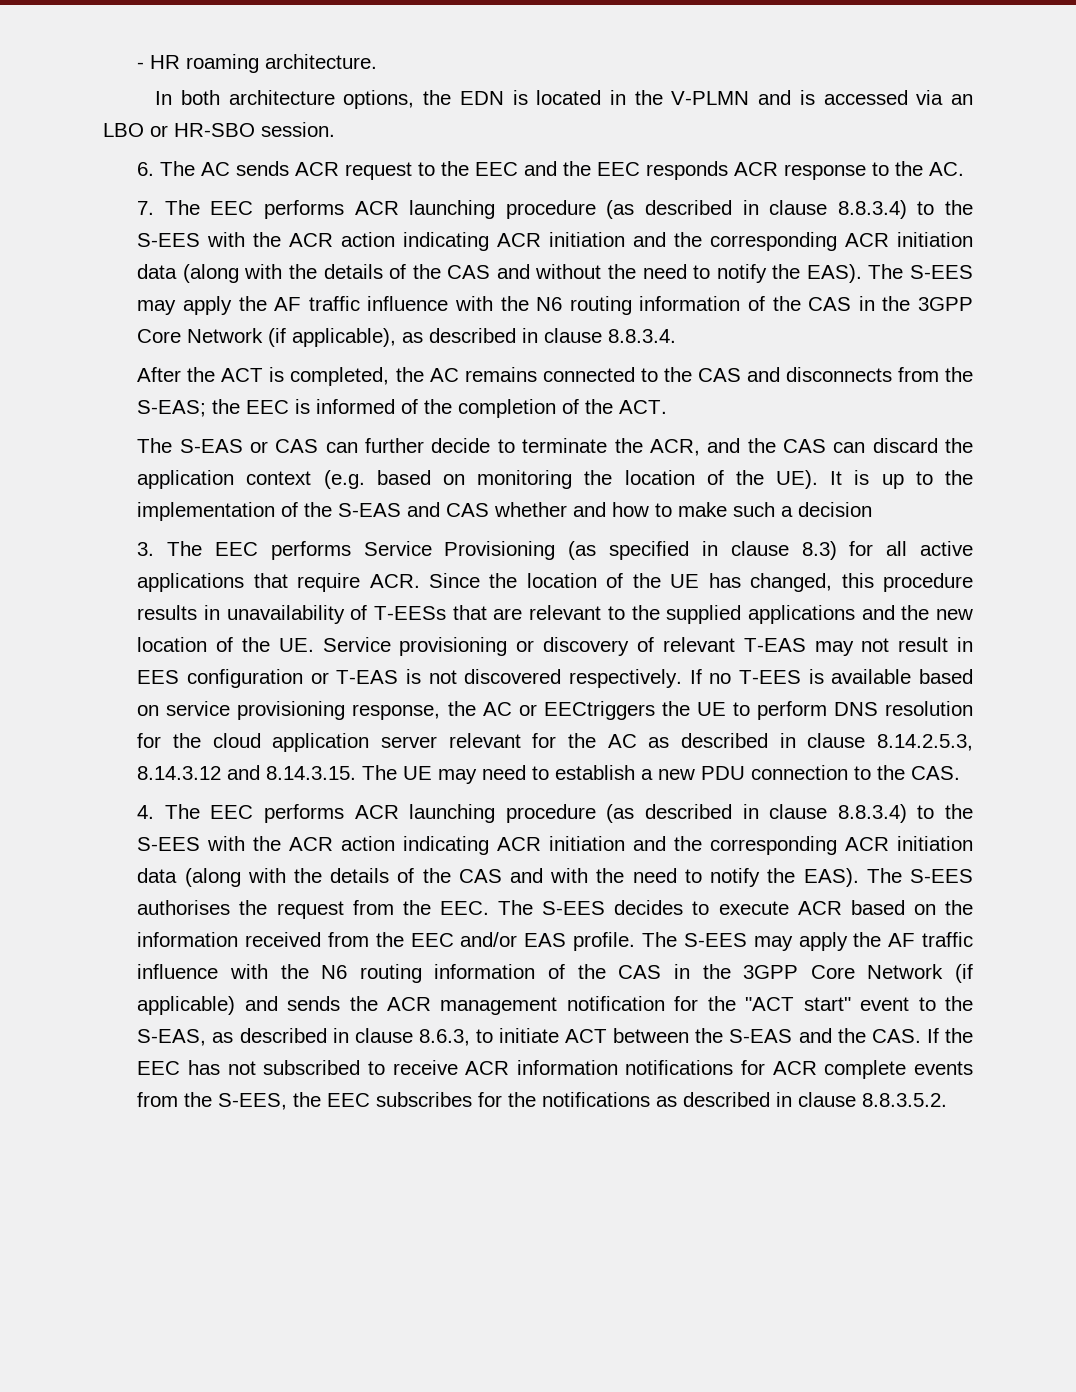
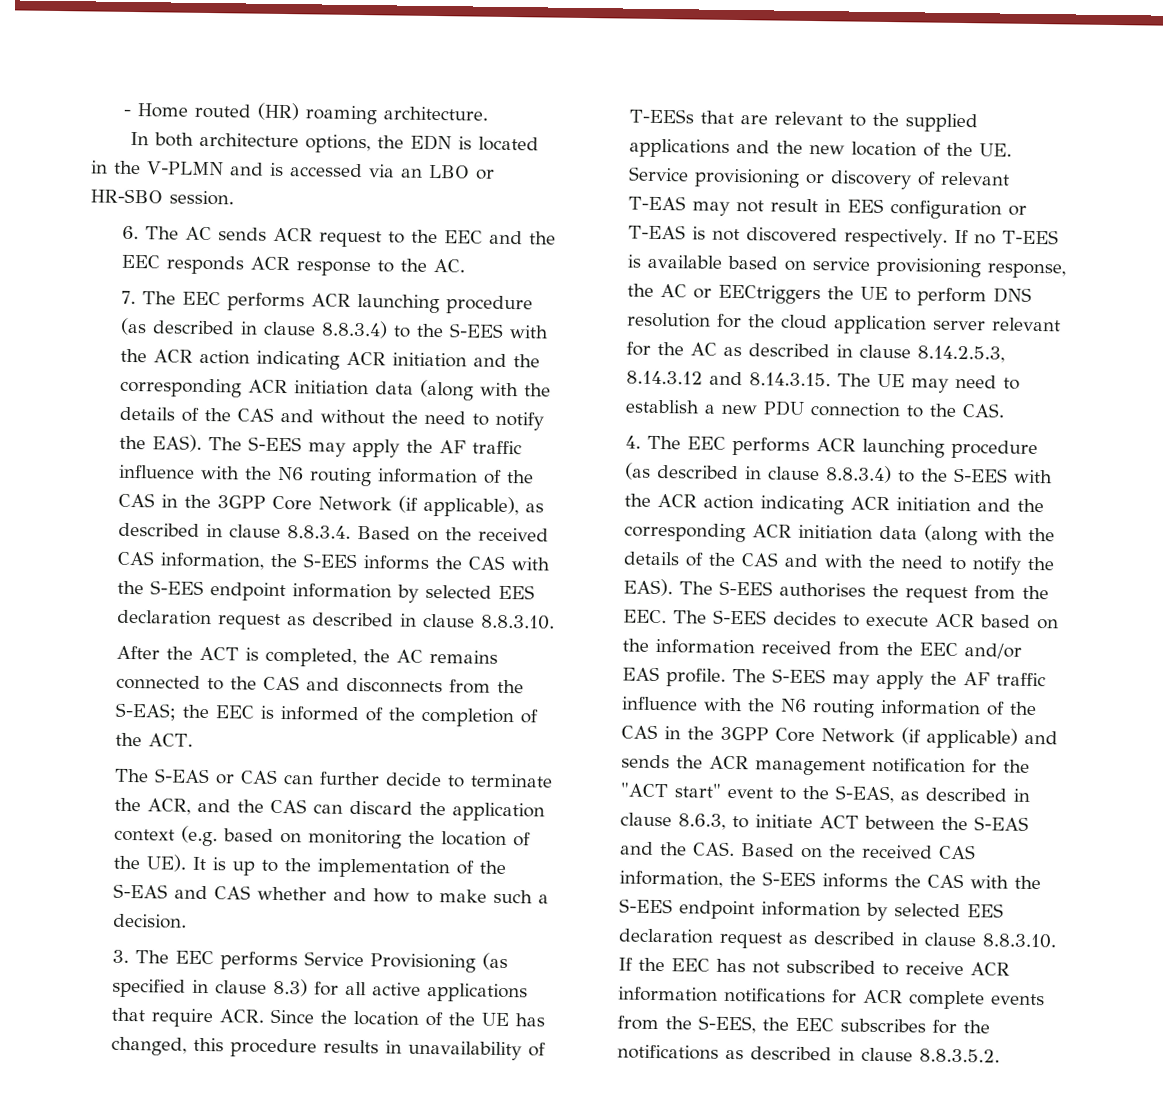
[150,55,181,69] HR -> [136,102,299,121] Home routed (HR)
(677, 336) none -> [356,526,549,542] [116,550,550,571] [116,580,535,603] [116,609,555,631] Based on the received CAS information, the S-EES informs the CAS with the S-EES endpoint information by selected EES declaration request as described in clause 8.8.3.10.
[798,502,873,517] decision -> [112,913,187,929] decision.
(921, 1036) none -> [740,843,976,860] [618,870,1041,890] [618,898,1004,922] [617,928,1057,949] Based on the received CAS information, the S-EES informs the CAS with the S-EES endpoint information by selected EES declaration request as described in clause 8.8.3.10.

